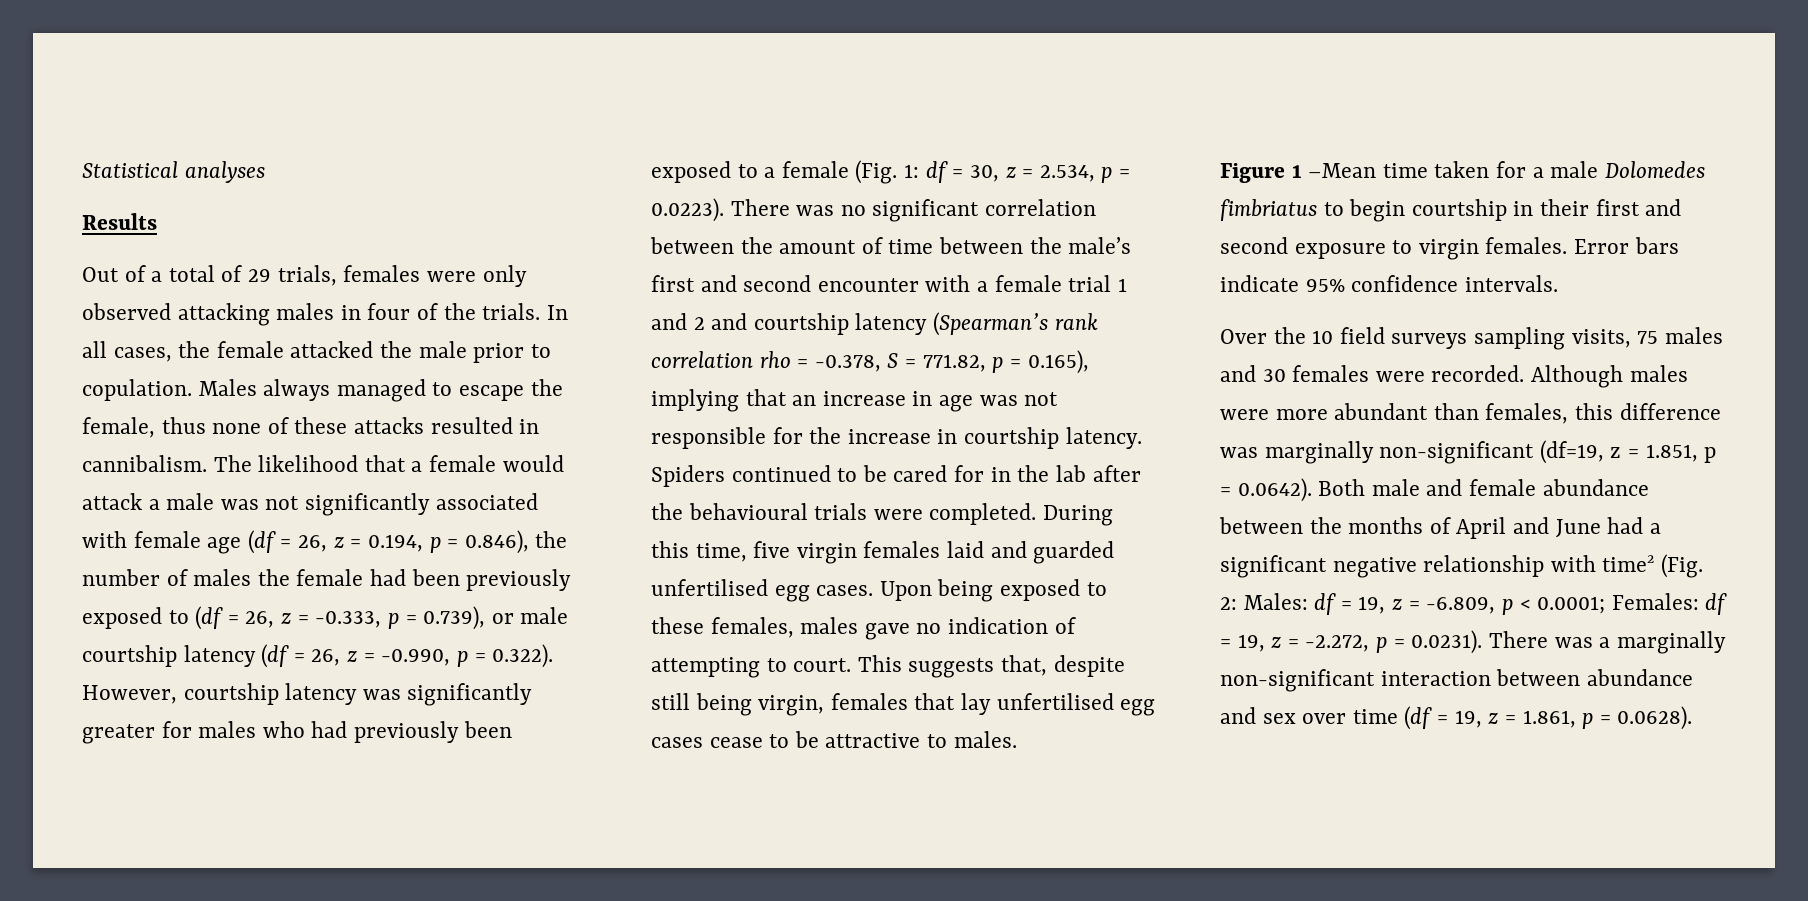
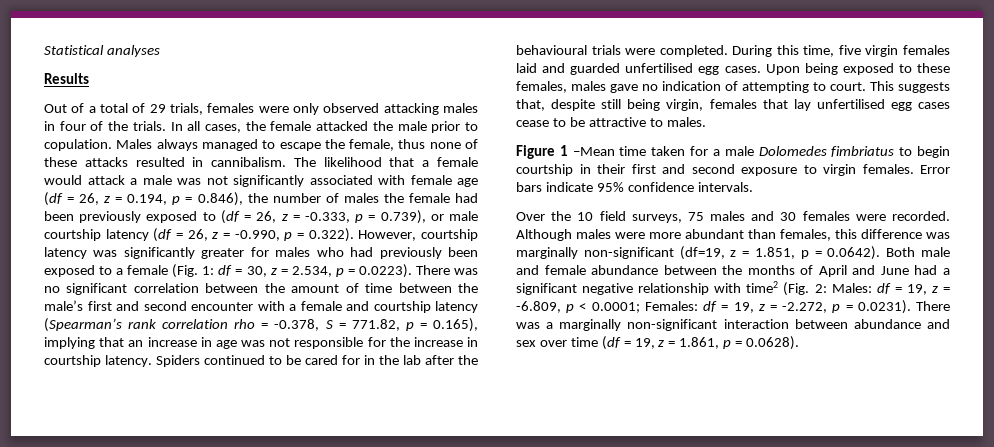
[1068,275,1127,292] [651,313,705,330] trial 1 and 2 -> (342, 306) none
[1391,327,1631,350] surveys sampling visits, -> [631,214,682,223] surveys,

